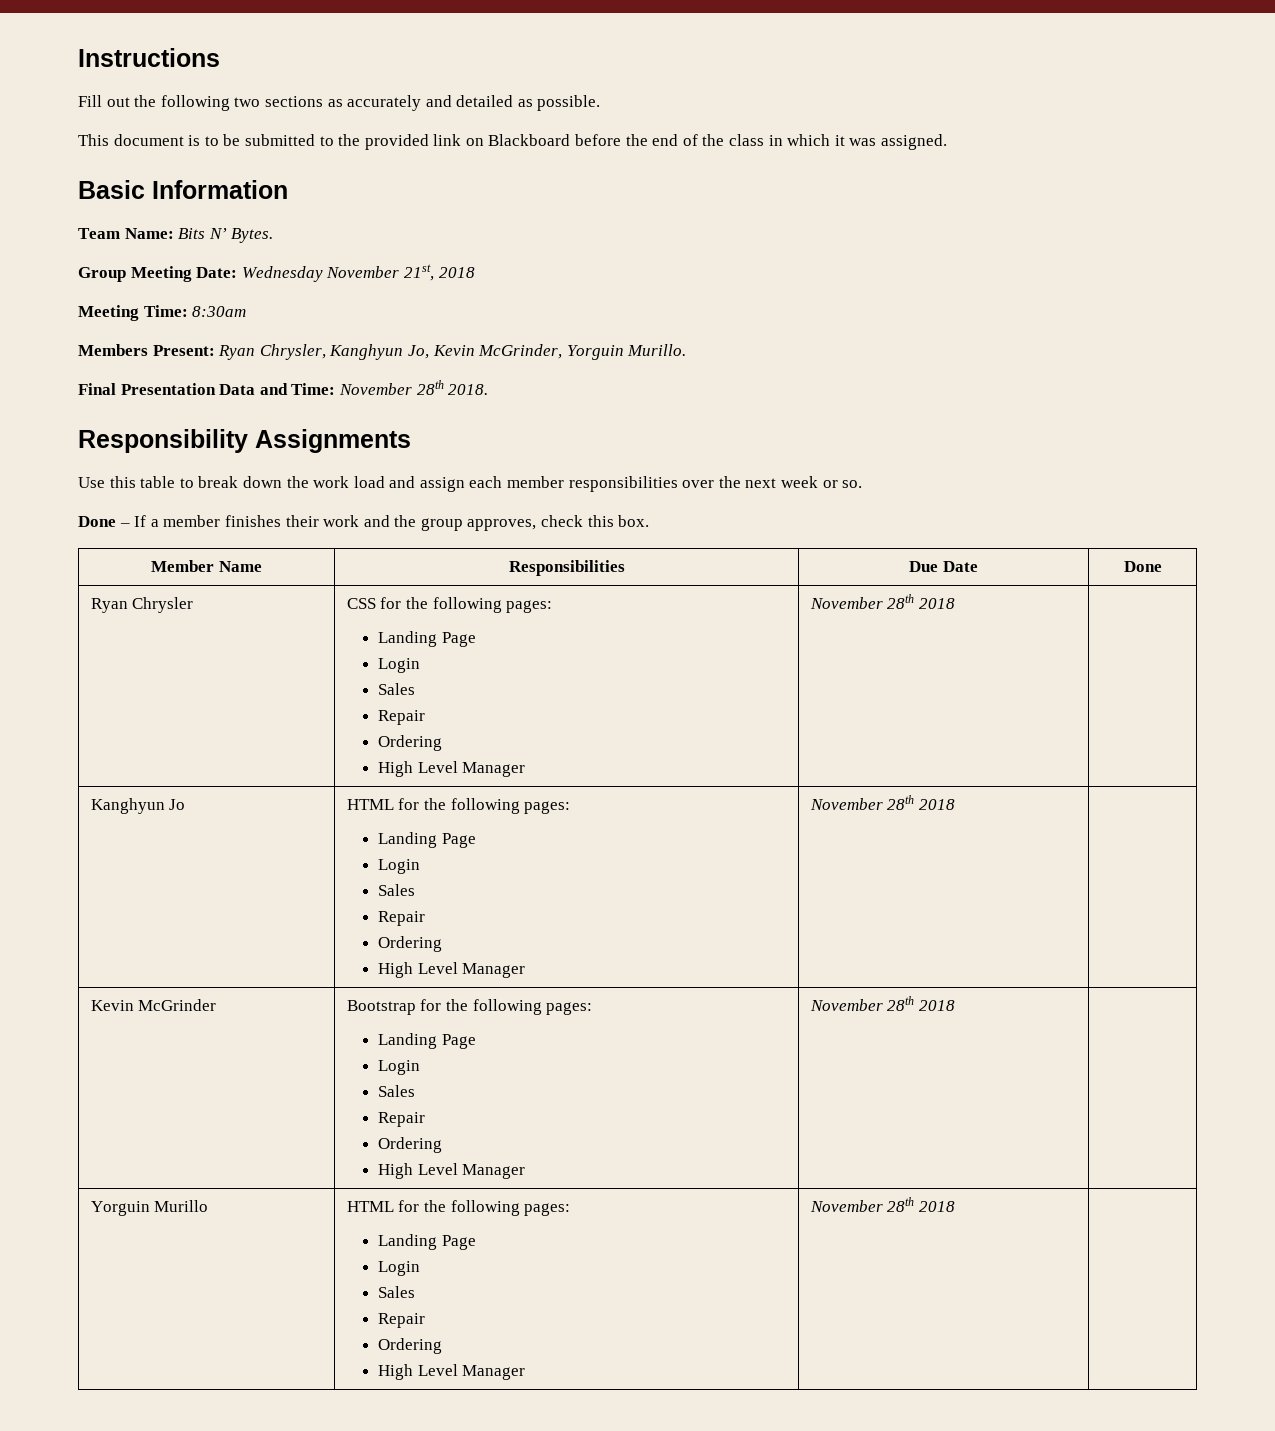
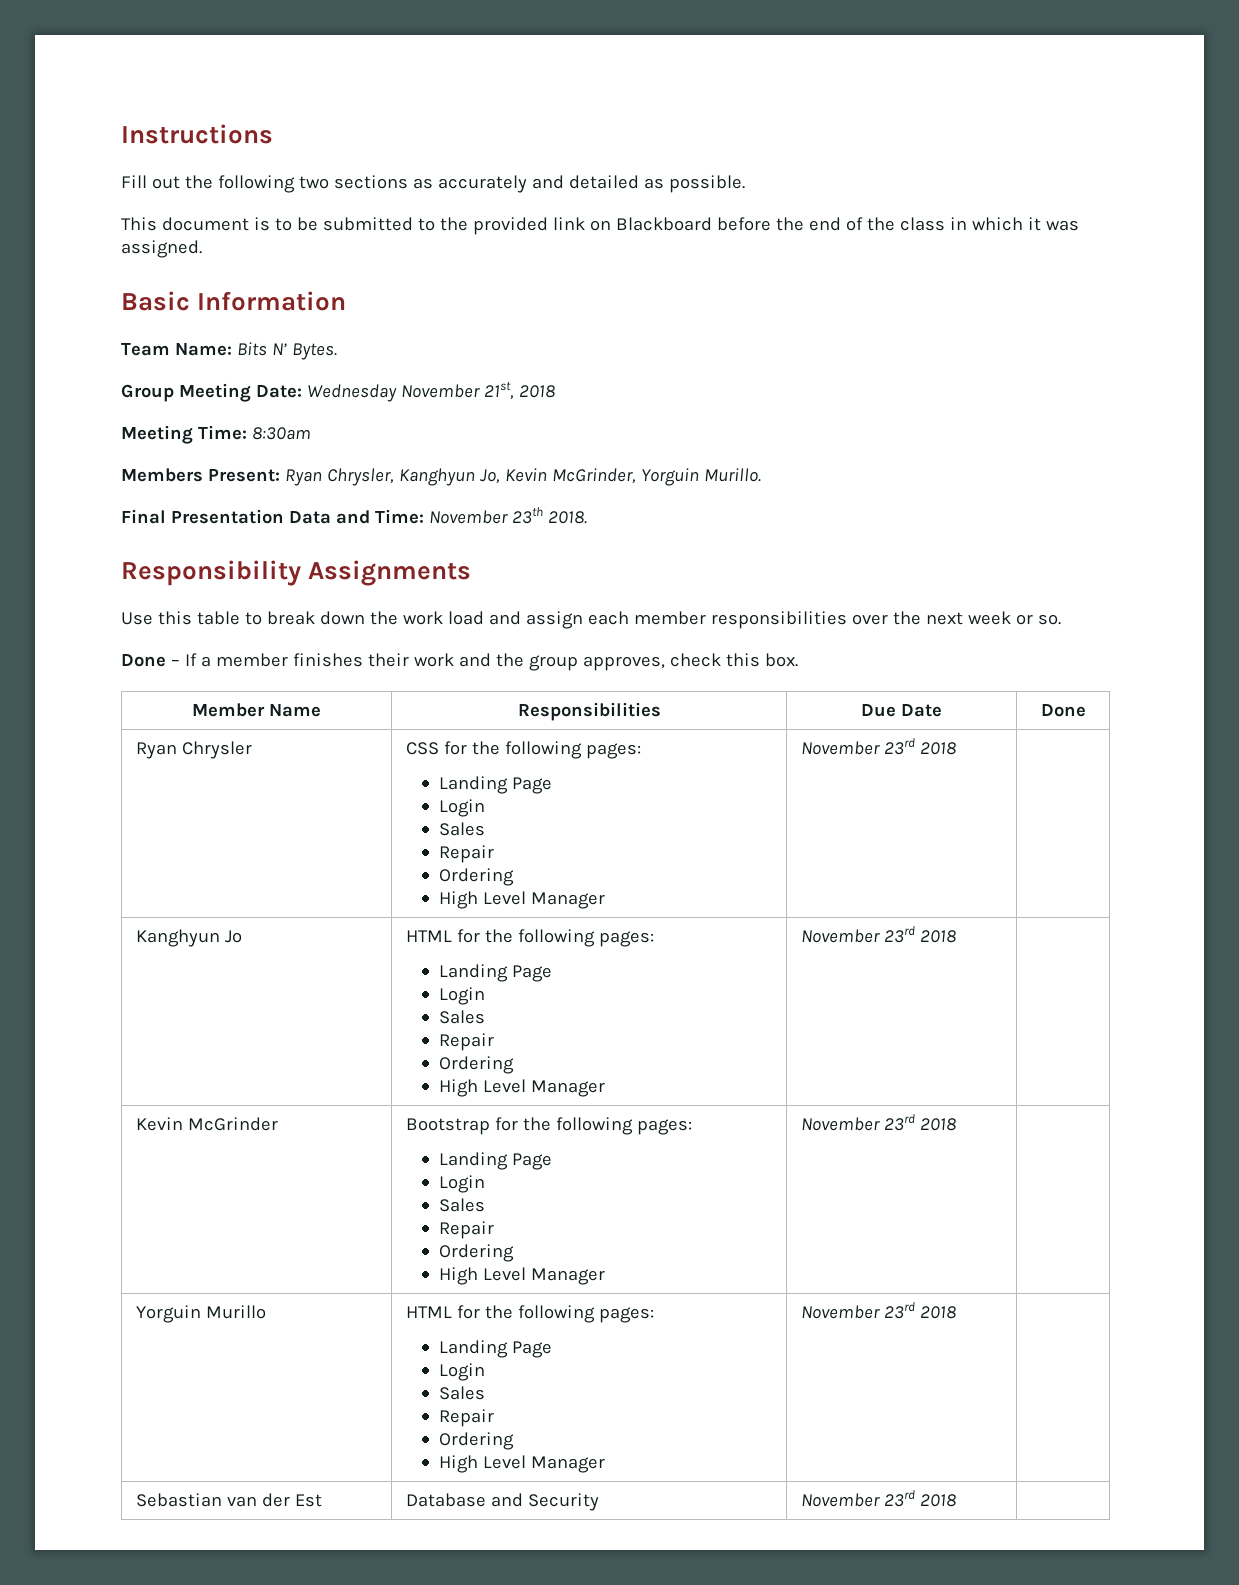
[416,380,444,395] 28th -> [511,507,543,524] 23th
[887,594,915,609] 28th -> [883,738,915,755] 23rd
[887,795,915,810] 28th -> [883,926,915,943] 23rd
[887,996,915,1011] 28th -> [883,1114,915,1131] 23rd
[887,1197,955,1212] 28th 2018 | -> [883,1302,956,1319] [135,1493,322,1507] [405,1493,599,1511] [800,1490,956,1507] 23rd 2018 | // Sebastian van der Est | Database and Security | November 23rd 2018 |

